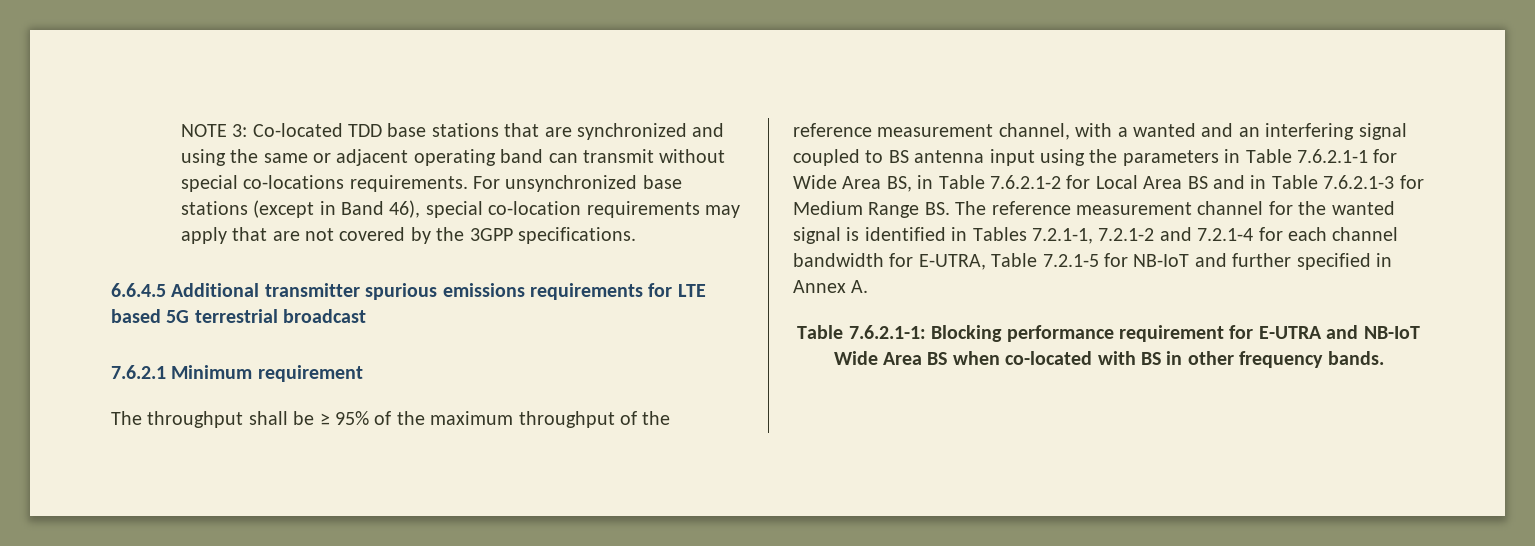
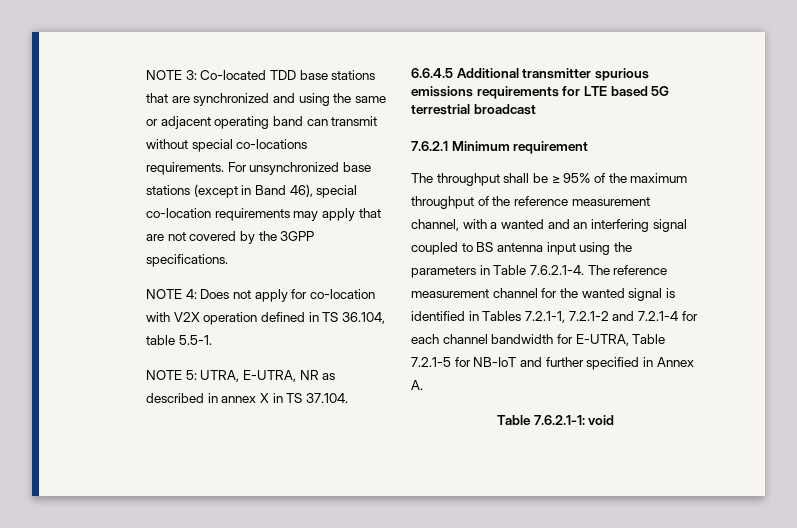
(636, 235) none -> [145,289,375,302] [145,312,385,325] [145,335,212,345] [145,370,336,382] [145,393,348,403] // NOTE 4: Does not apply for co-location with V2X operation defined in TS 36.104, table 5.5-1. // NOTE 5: UTRA, E-UTRA, NR as described in annex X in TS 37.104.
[1297,149,1398,163] [793,175,1424,192] [793,201,950,218] 7.6.2.1-1 for Wide Area BS, in Table 7.6.2.1-2 for Local Area BS and in Table 7.6.2.1-3 for Medium Range BS. -> [529,265,584,275] 7.6.2.1-4.
[931,325,1420,342] [833,351,1384,368] Blocking performance requirement for E-UTRA and NB-IoT Wide Area BS when co-located with BS in other frequency bands. -> [588,415,615,425] void

